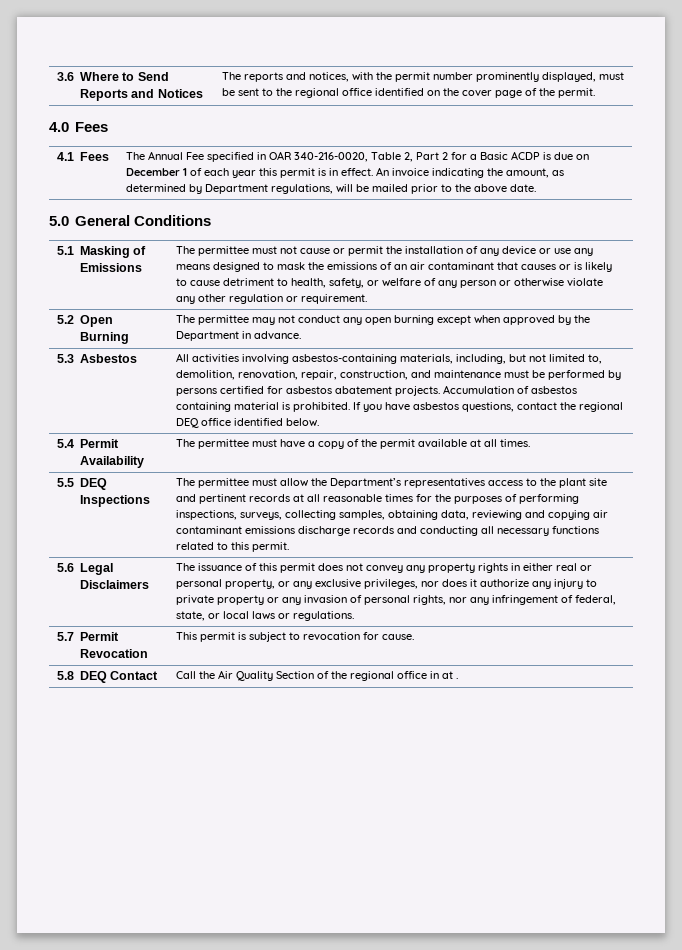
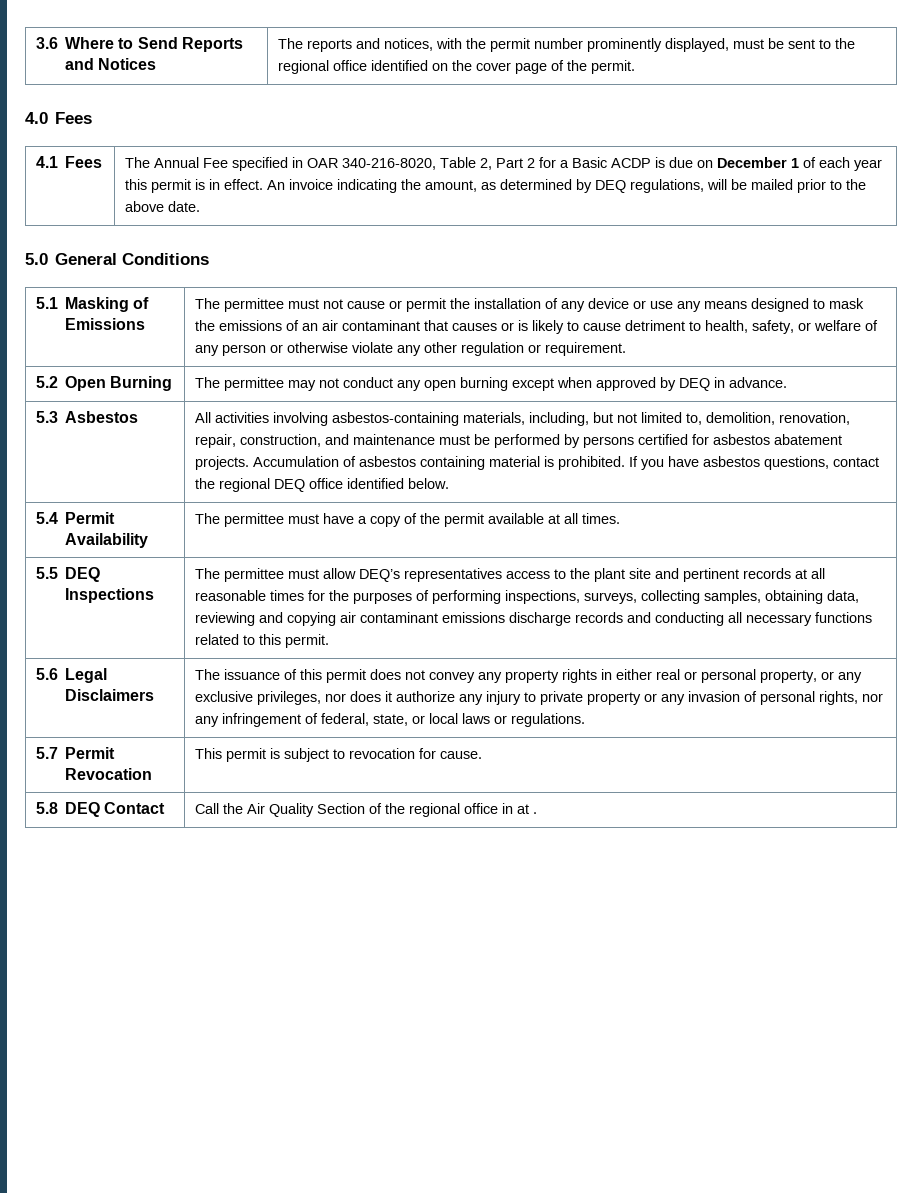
[294,152,369,162] 340-216-0020, -> [341,158,436,170] 340-216-8020,
[205,184,269,194] Department -> [594,180,626,193] DEQ
[574,315,591,323] [176,331,240,341] the Department -> [678,378,710,391] DEQ
[311,478,402,488] the Department’s -> [358,569,400,582] DEQ’s

